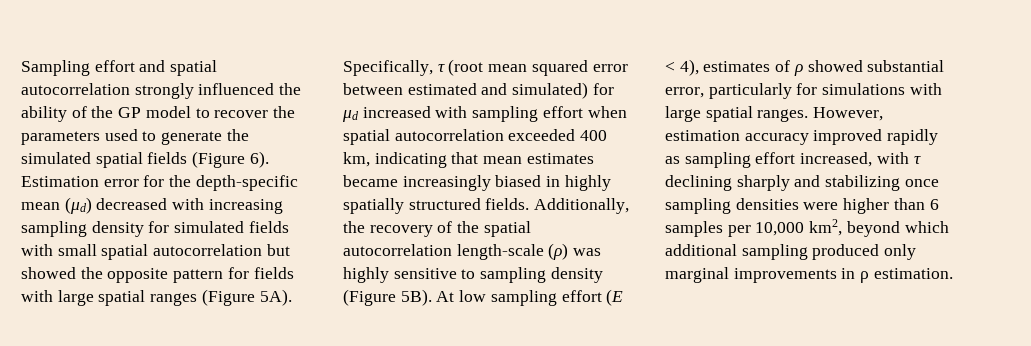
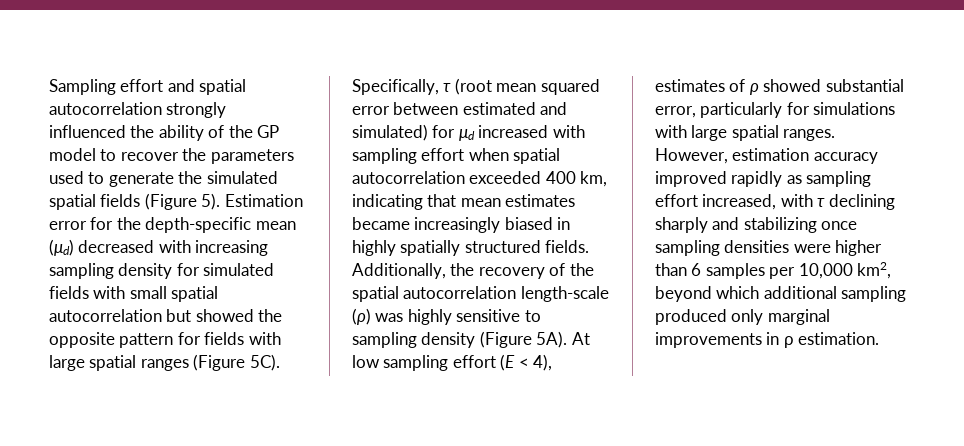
[249,151,269,168] 6). -> [201,193,221,210] 5).
[259,289,292,306] 5A). -> [249,354,280,371] 5C).
[400,289,432,306] 5B). -> [536,331,568,348] 5A).

